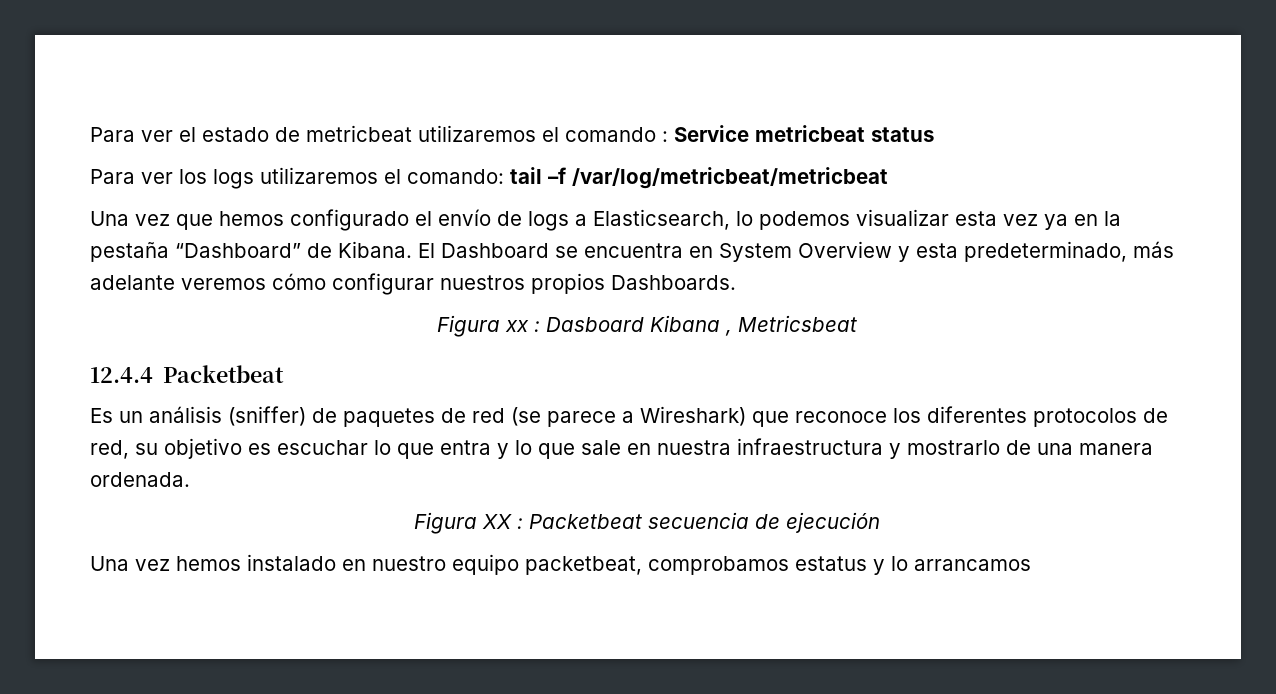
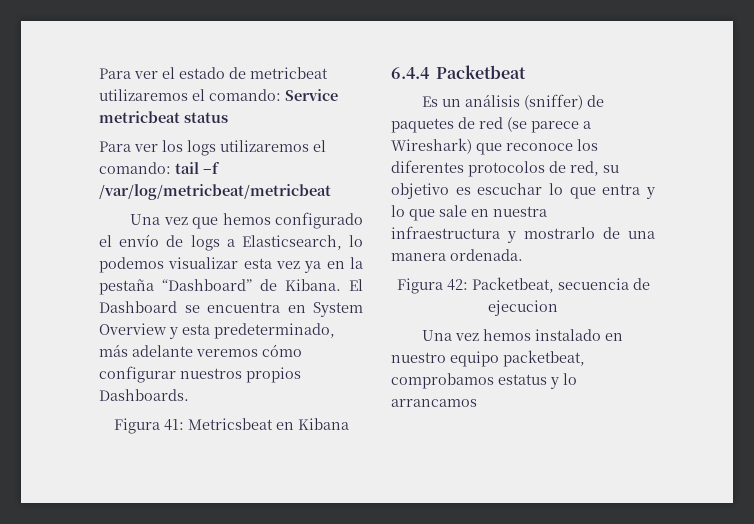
[565,127,668,142] comando : -> [209,89,281,101] comando:
[504,315,857,336] [90,367,153,383] xx : Dasboard Kibana , Metricsbeat // 12.4.4 -> [163,418,349,431] [391,67,430,79] 41: Metricsbeat en Kibana // 6.4.4
[481,514,642,529] XX : Packetbeat -> [446,277,554,293] 42: Packetbeat,
[785,512,880,533] ejecución -> [488,300,558,316] ejecucion

